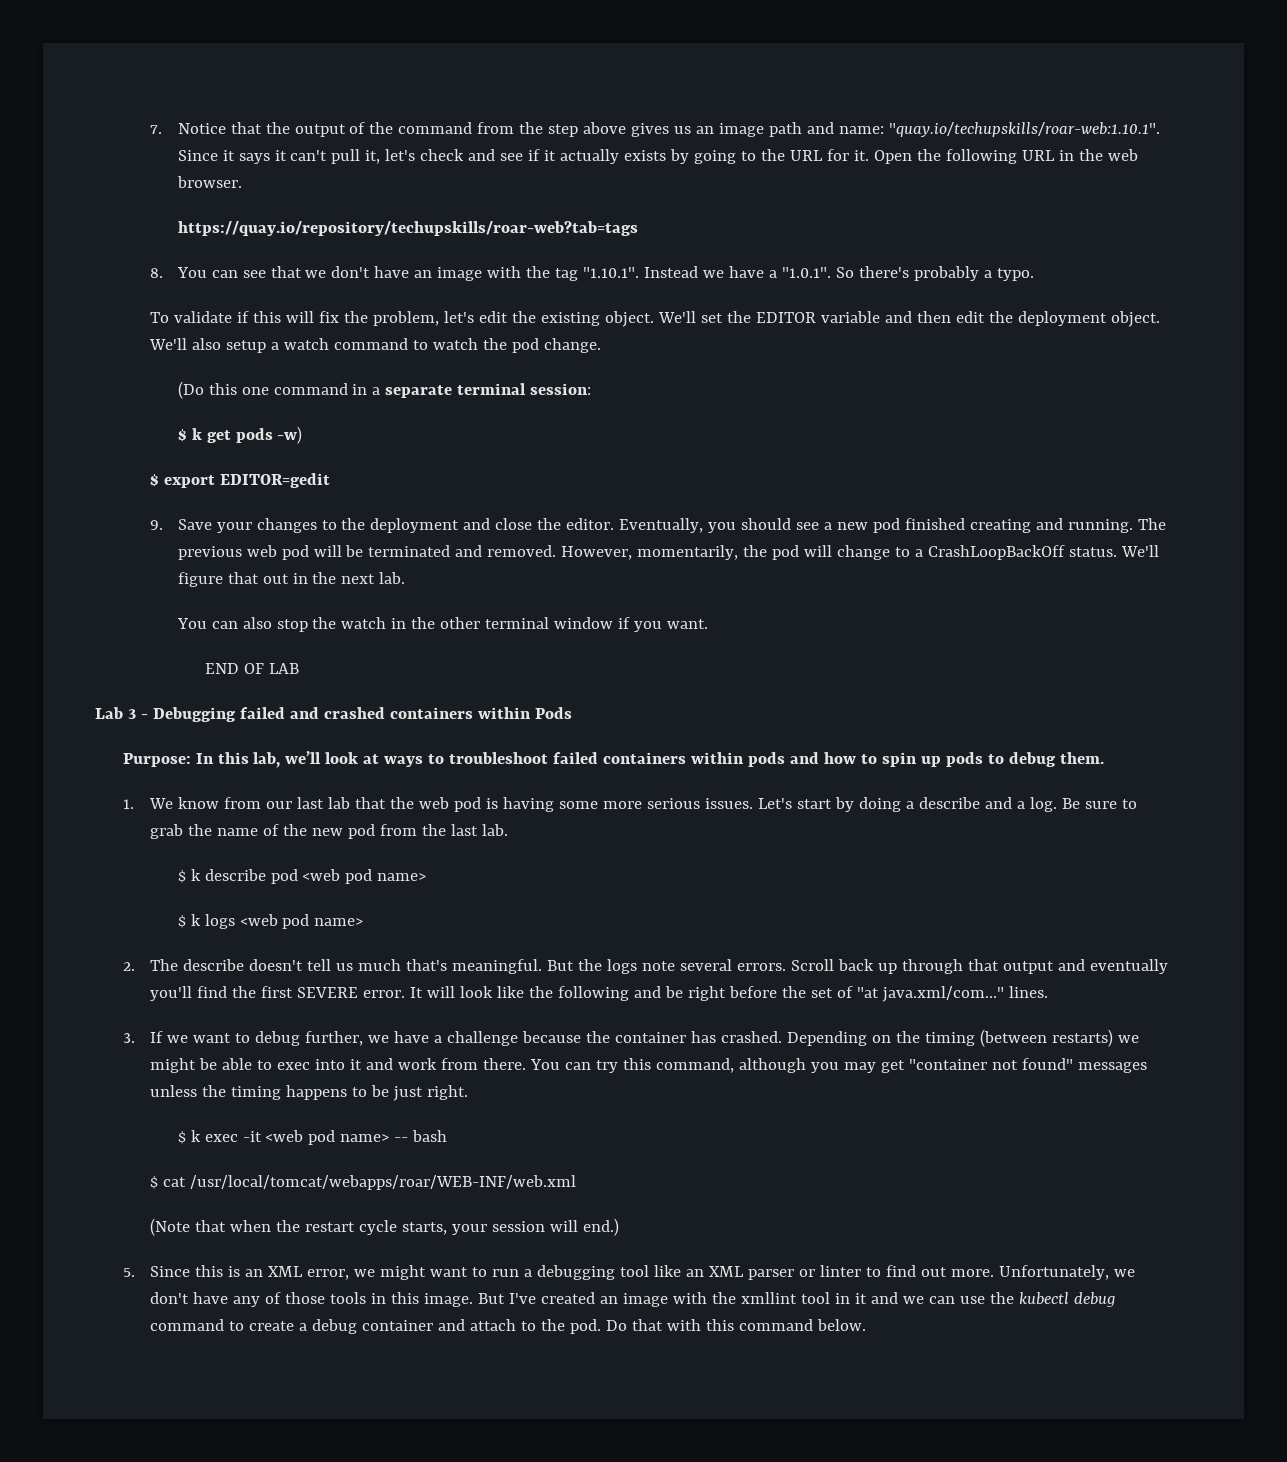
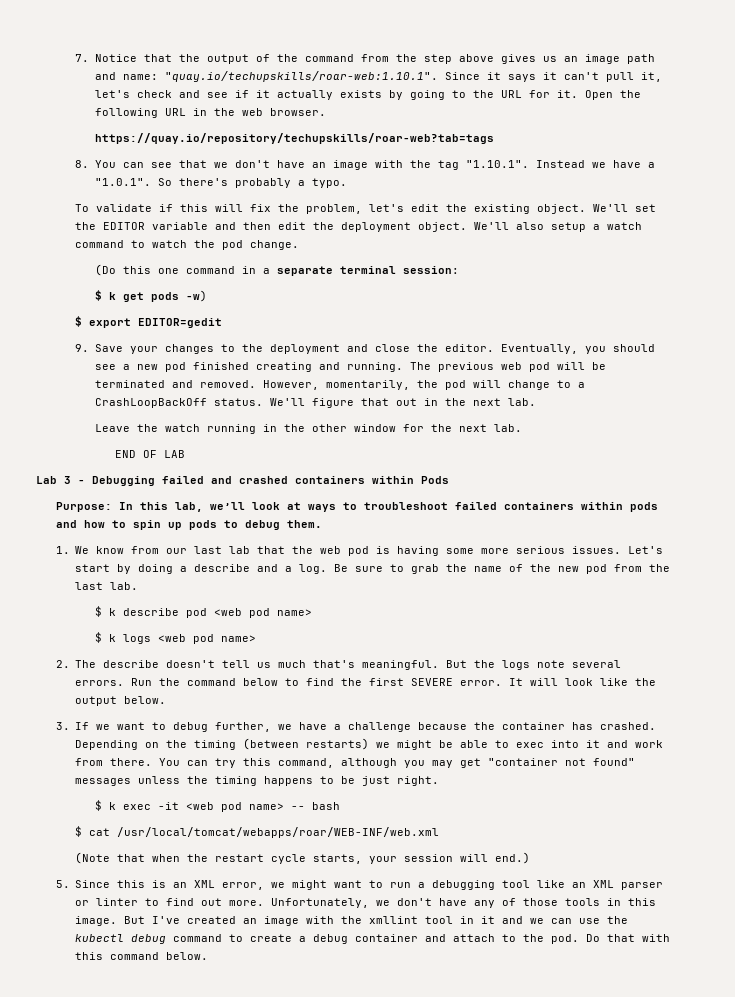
[176,617,308,632] You can also stop -> [95,424,131,432] Leave
(387, 623) none -> [207,424,257,434] running
[485,617,709,632] terminal window if you want. -> [354,424,523,432] window for the next lab.
[790,959,1168,974] [150,986,193,1001] Scroll back up through that output and eventually you'll -> [131,678,300,686] Run the command below to
[557,986,1048,1002] following and be right before the set of "at java.xml/com…" lines. -> [75,696,167,706] output below.

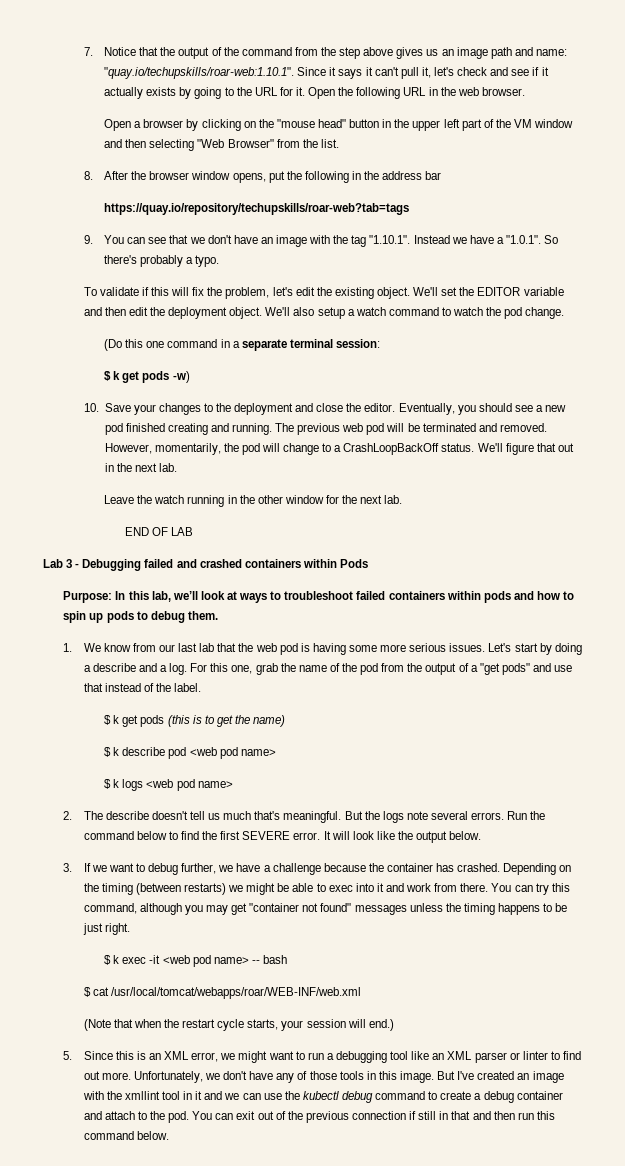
(327, 112) none -> [104,119,574,131] [104,139,339,151] [83,171,442,183] // Open a browser by clicking on the "mouse head" button in the upper left part of the VM window and then selecting "Web Browser" from the list. // 8. After the browser window opens, put the following in the address bar
[75,160,90,168] 8. -> [83,235,93,244] 9.
[75,316,223,328] [75,344,90,352] $ export EDITOR=gedit // 9. -> [83,403,99,412] 10.
[334,564,405,572] Be sure to -> [190,663,253,674] For this one,
[558,566,580,572] new -> (358, 667) none
[75,582,139,590] last lab. -> [425,663,573,675] [83,683,202,692] [104,715,286,727] output of a "get pods" and use that instead of the label. // $ k get pods (this is to get the name)
[586,934,671,942] Do that with -> [192,1111,534,1123] You can exit out of the previous connection if still in that and then run

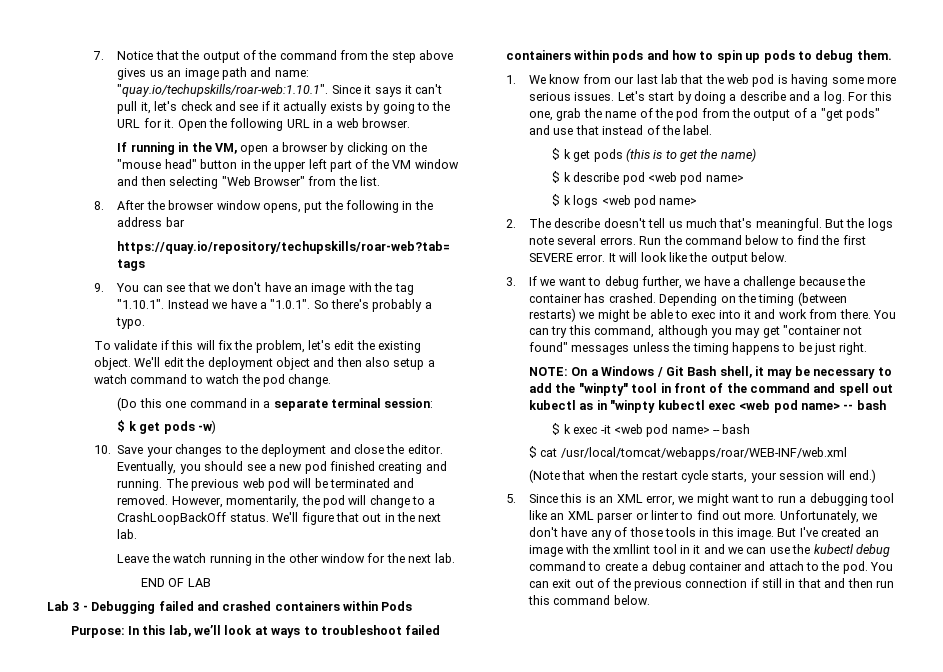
[440,87,456,96] the -> [326,121,334,128] a
[104,119,132,131] Open -> [117,142,269,155] If running in the VM, open
[441,287,564,296] [83,307,291,319] set the EDITOR variable and then edit the deployment object. We'll -> [163,357,362,370] edit the deployment object and then
(130, 929) none -> [528,366,892,379] [528,383,894,396] [528,400,886,413] // NOTE: On a Windows / Git Bash shell, it may be necessary to add the "winpty" tool in front of the command and spell out kubectl as in "winpty kubectl exec <web pod name> -- bash

